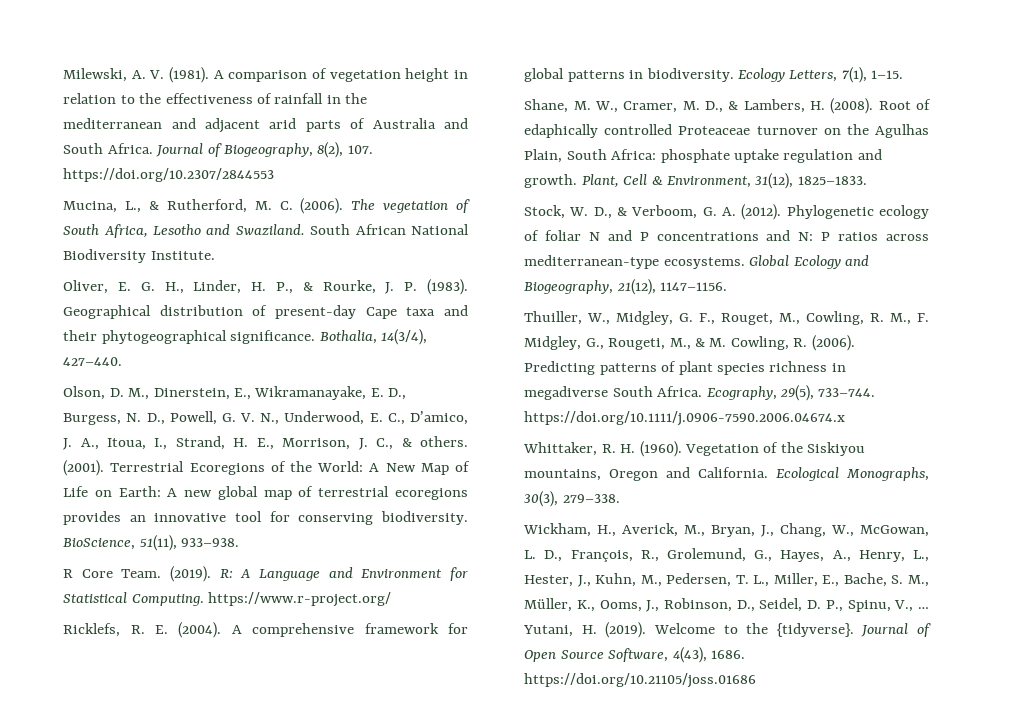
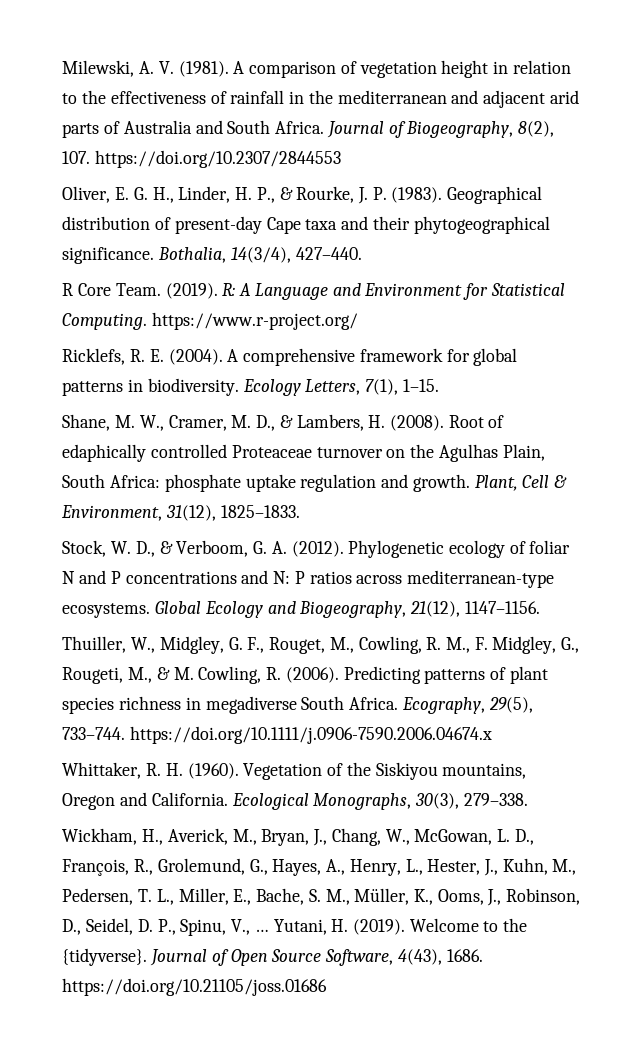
[63,198,470,214] [63,224,469,238] [63,249,215,263] // Mucina, L., & Rutherford, M. C. (2006). The vegetation of South Africa, Lesotho and Swaziland. South African National Biodiversity Institute. -> (342, 159) none
[63,386,407,400] [63,411,469,425] [63,436,468,450] [63,460,471,476] [63,486,469,500] [63,511,468,525] [63,535,240,551] // Olson, D. M., Dinerstein, E., Wikramanayake, E. D., Burgess, N. D., Powell, G. V. N., Underwood, E. C., D’amico, J. A., Itoua, I., Strand, H. E., Morrison, J. C., & others. (2001). Terrestrial Ecoregions of the World: A New Map of Life on Earth: A new global map of terrestrial ecoregions provides an innovative tool for conserving biodiversity. BioScience, 51(11), 933–938. -> (362, 253) none

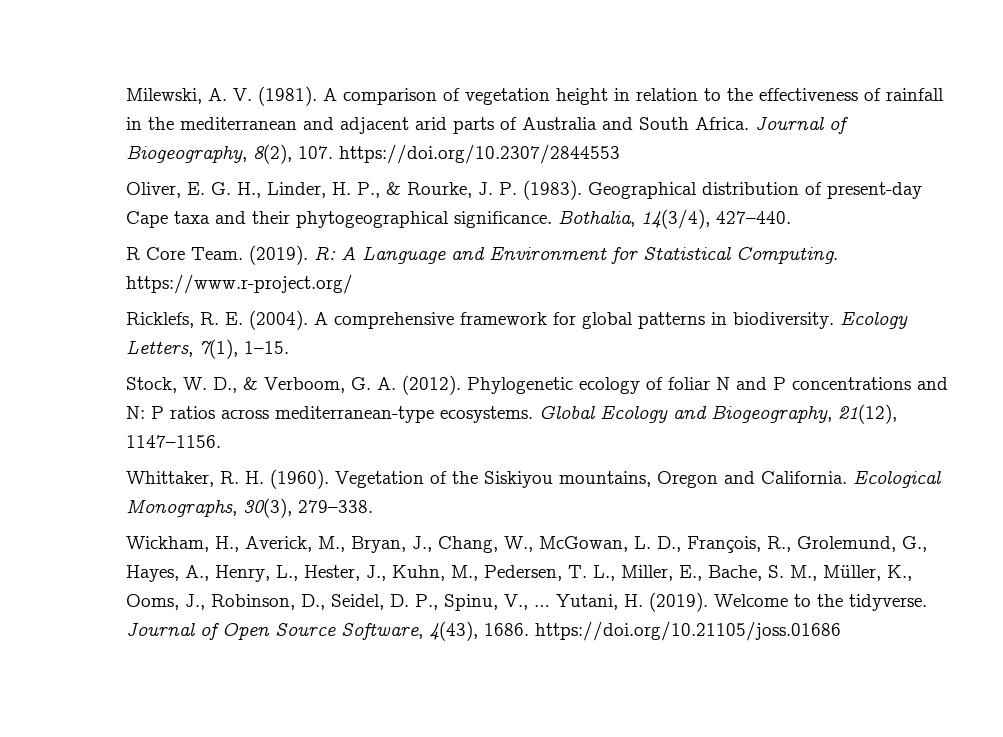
[62,414,505,431] [62,444,545,462] [62,474,568,492] [61,505,300,521] // Shane, M. W., Cramer, M. D., & Lambers, H. (2008). Root of edaphically controlled Proteaceae turnover on the Agulhas Plain, South Africa: phosphate uptake regulation and growth. Plant, Cell & Environment, 31(12), 1825–1833. -> (290, 347) none
[62,636,580,654] [62,666,548,684] [62,696,533,714] [62,726,493,744] // Thuiller, W., Midgley, G. F., Rouget, M., Cowling, R. M., F. Midgley, G., Rougeti, M., & M. Cowling, R. (2006). Predicting patterns of plant species richness in megadiverse South Africa. Ecography, 29(5), 733–744. https://doi.org/10.1111/j.0906-7590.2006.04674.x -> (222, 441) none
[62,948,148,966] {tidyverse}. -> [849,594,928,611] tidyverse.

